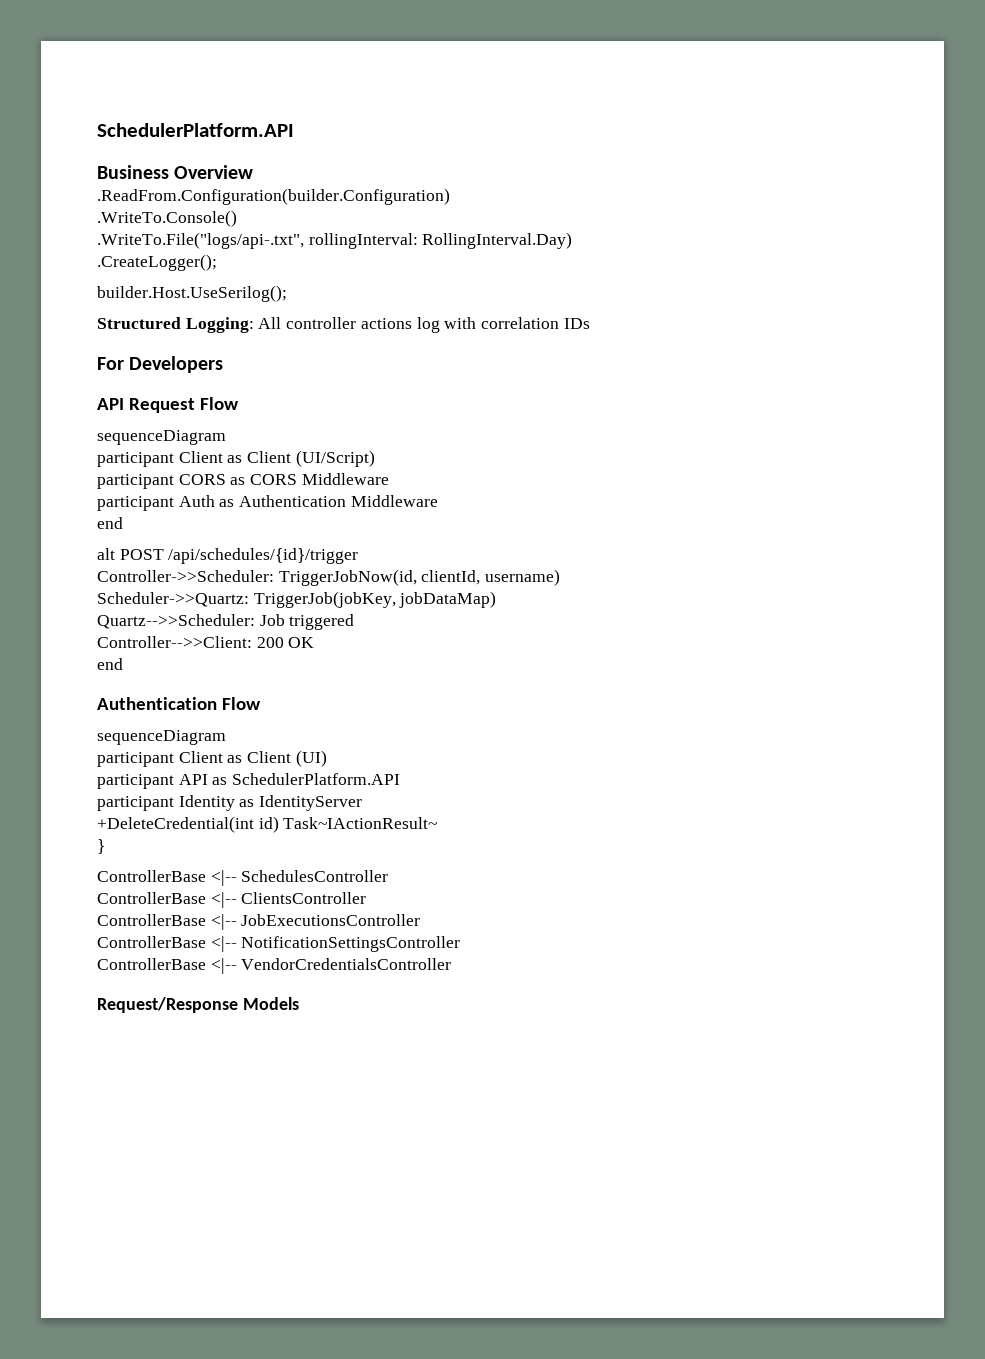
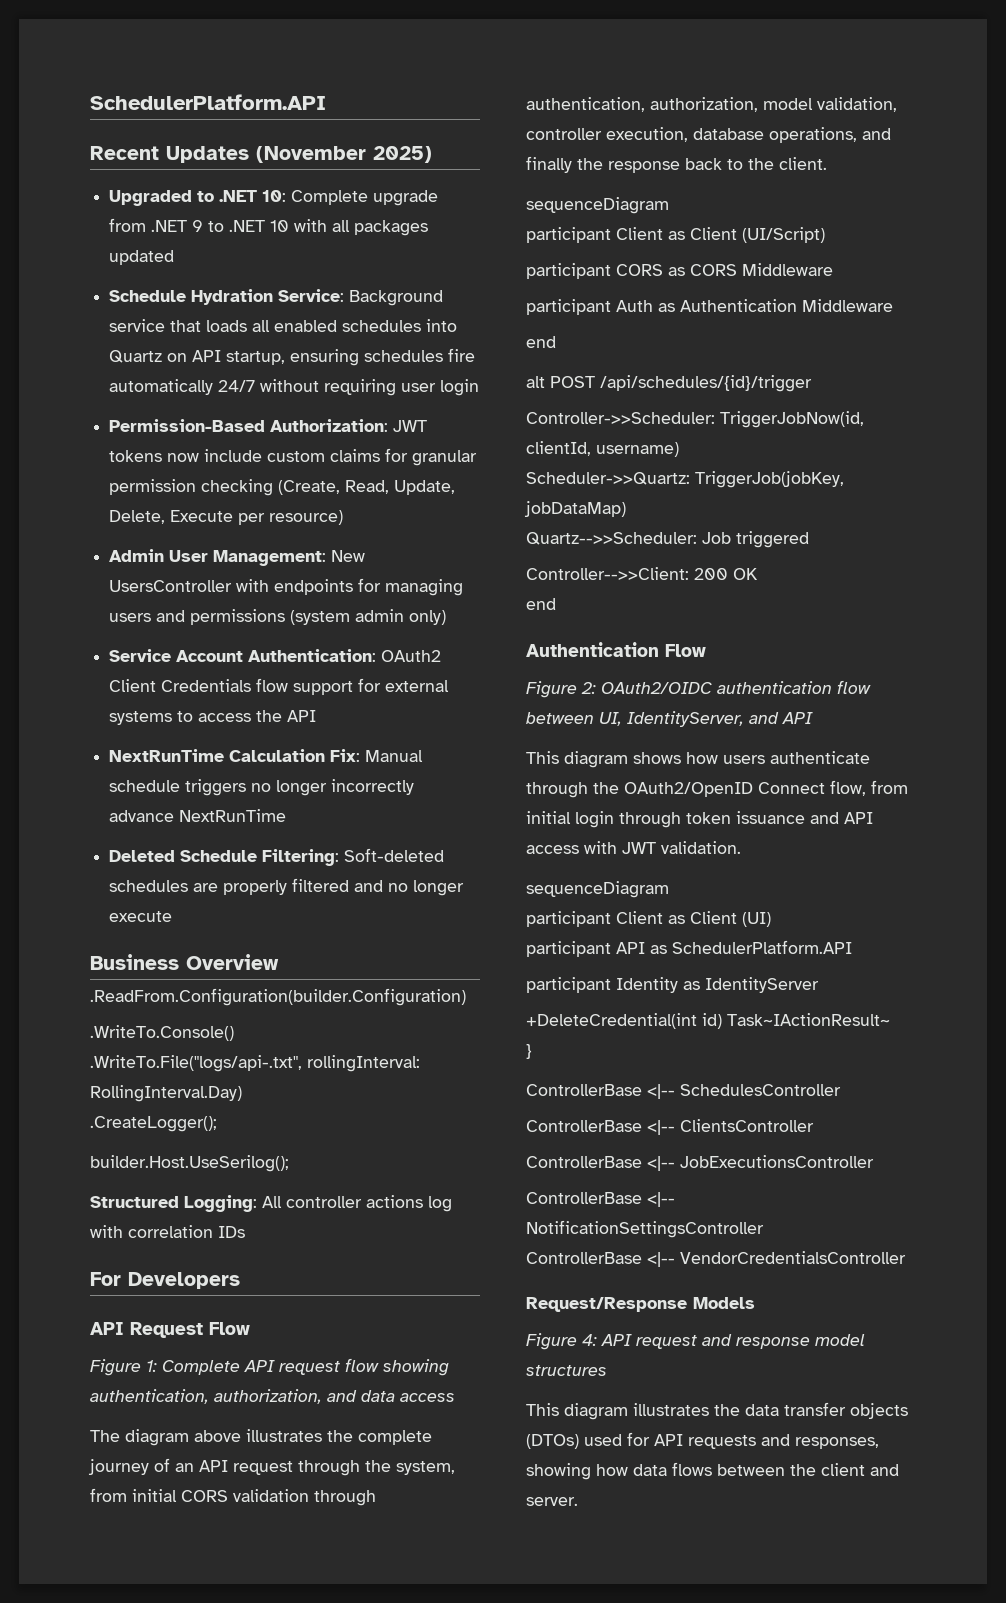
[97,123,294,137] SchedulerPlatform.API -> [90,94,326,110] [90,146,432,163] [109,190,439,206] [109,218,429,236] [109,250,175,265] [109,289,444,306] [109,319,458,332] [109,348,476,366] [109,379,480,396] [109,419,428,432] [109,448,478,466] [109,479,456,496] [109,510,344,525] [109,549,366,566] [109,578,464,596] [109,609,447,625] [109,649,442,662] [109,678,450,695] [109,710,317,725] [109,749,424,762] [109,779,415,796] [109,809,287,822] [109,848,445,866] [109,878,465,896] [109,911,173,922] SchedulerPlatform.API // Recent Updates (November 2025) // Upgraded to .NET 10: Complete upgrade from .NET 9 to .NET 10 with all packages updated // Schedule Hydration Service: Background service that loads all enabled schedules into Quartz on API startup, ensuring schedules fire automatically 24/7 without requiring user login // Permission-Based Authorization: JWT tokens now include custom claims for granular permission checking (Create, Read, Update, Delete, Execute per resource) // Admin User Management: New UsersController with endpoints for managing users and permissions (system admin only) // Service Account Authentication: OAuth2 Client Credentials flow support for external systems to access the API // NextRunTime Calculation Fix: Manual schedule triggers no longer incorrectly advance NextRunTime // Deleted Schedule Filtering: Soft-deleted schedules are properly filtered and no longer execute
(239, 403) none -> [90,1358,449,1376] [90,1389,455,1404] [90,1429,432,1446] [88,1458,455,1476] [90,1488,376,1506] [526,97,897,112] [526,127,891,143] [526,156,827,173] // Figure 1: Complete API request flow showing authentication, authorization, and data access // The diagram above illustrates the complete journey of an API request through the system, from initial CORS validation through authentication, authorization, model validation, controller execution, database operations, and finally the response back to the client.
(261, 703) none -> [526,680,871,698] [526,711,813,727] [526,751,870,768] [526,780,908,798] [526,811,873,828] [526,841,741,854] // Figure 2: OAuth2/OIDC authentication flow between UI, IdentityServer, and API // This diagram shows how users authenticate through the OAuth2/OpenID Connect flow, from initial login through token issuance and API access with JWT validation.
(299, 1003) none -> [526,1333,865,1350] [526,1365,607,1376] [526,1402,908,1420] [526,1432,879,1449] [526,1462,899,1480] [526,1497,578,1506] // Figure 4: API request and response model structures // This diagram illustrates the data transfer objects (DTOs) used for API requests and responses, showing how data flows between the client and server.

